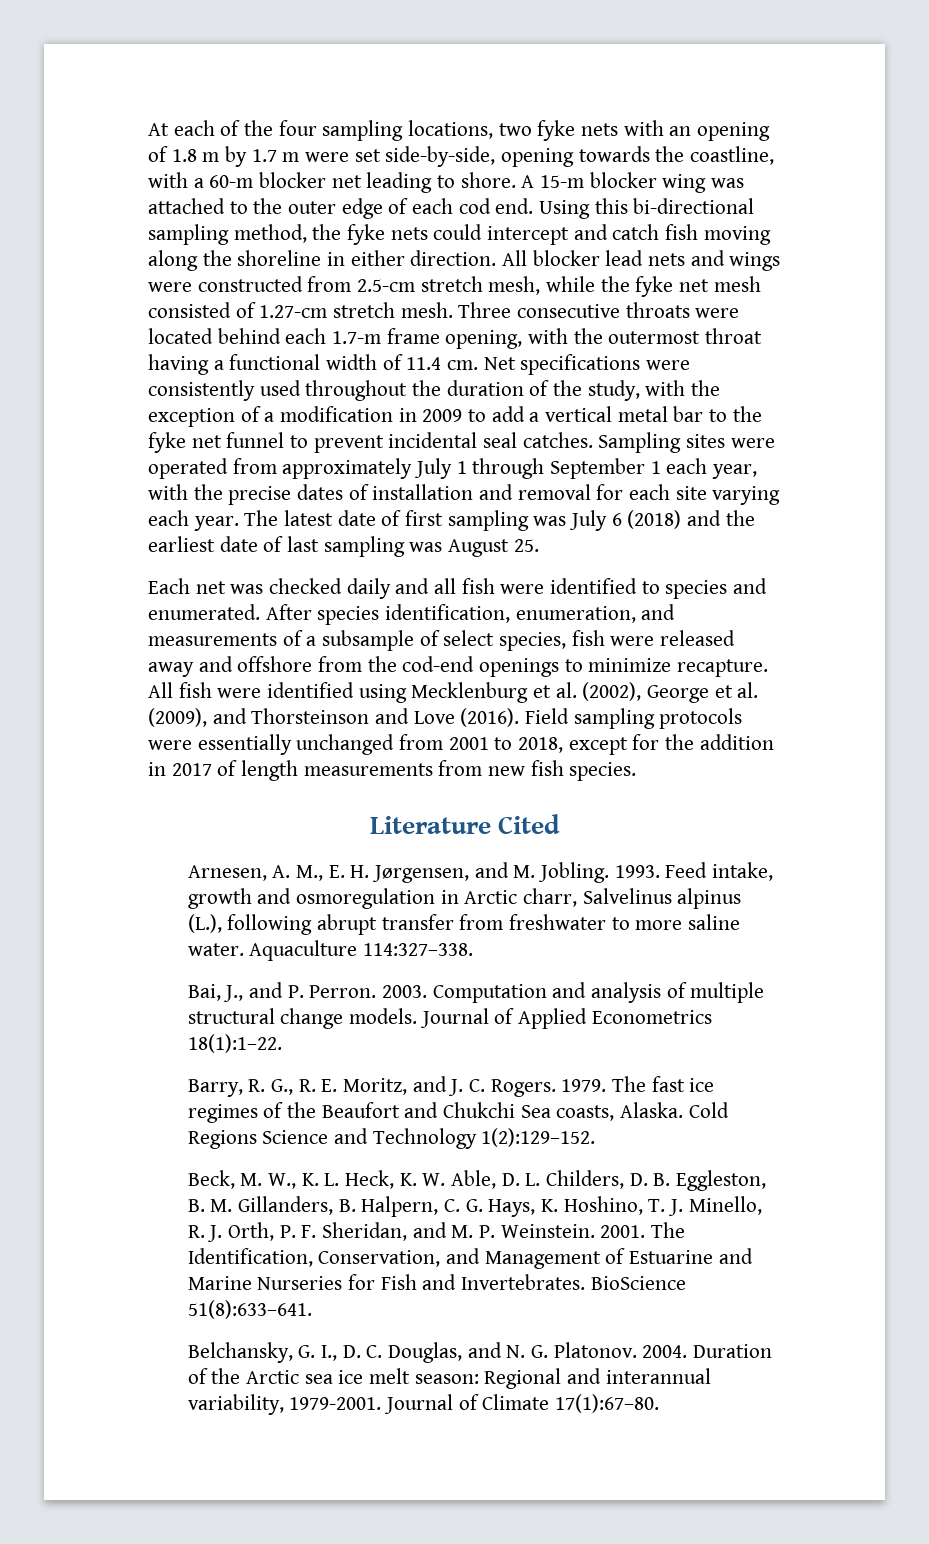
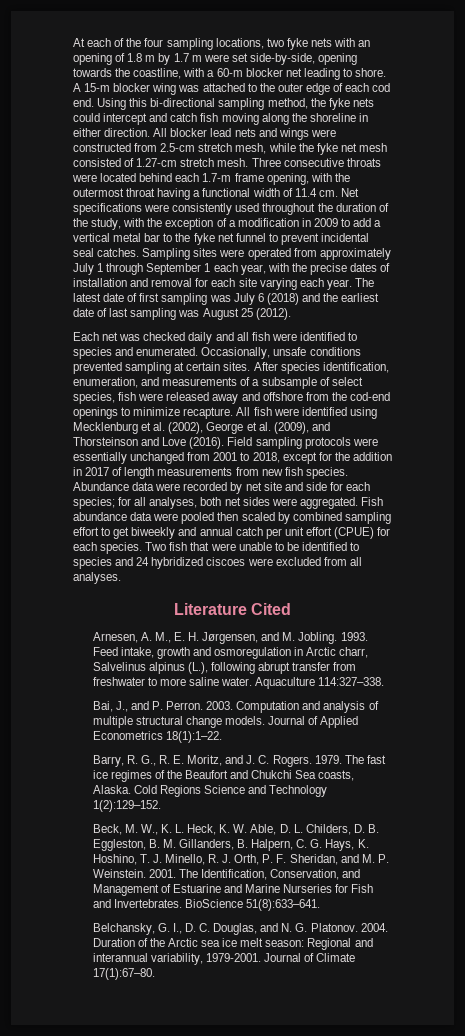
[513,539,539,552] 25. -> [240,308,291,320] 25 (2012).
(260, 612) none -> [201,347,361,359] [73,362,251,374] Occasionally, unsafe conditions prevented sampling at certain sites.
(637, 771) none -> [73,482,371,494] [73,497,383,509] [73,512,391,524] [73,527,391,539] [73,542,360,554] [73,557,362,569] [73,572,121,584] Abundance data were recorded by net site and side for each species; for all analyses, both net sides were aggregated. Fish abundance data were pooled then scaled by combined sampling effort to get biweekly and annual catch per unit effort (CPUE) for each species. Two fish that were unable to be identified to species and 24 hybridized ciscoes were excluded from all analyses.

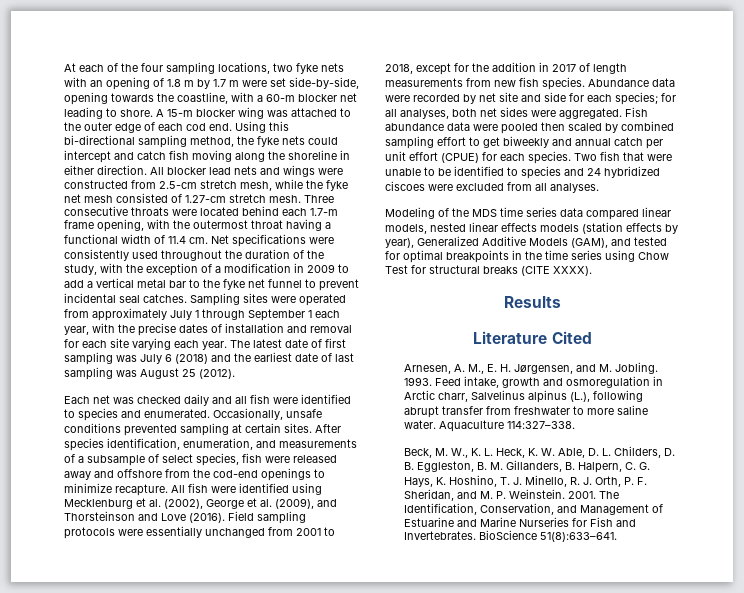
(121, 578) none -> [385,207,671,220] [385,222,678,234] [385,236,667,248] [385,250,669,263] [385,265,592,276] [504,296,561,308] // Modeling of the MDS time series data compared linear models, nested linear effects models (station effects by year), Generalized Additive Models (GAM), and tested for optimal breakpoints in the time series using Chow Test for structural breaks (CITE XXXX). // Results
[92,701,379,713] [92,716,359,728] [92,731,222,743] [92,755,386,767] [92,770,355,782] [92,785,328,797] [92,800,161,812] // Bai, J., and P. Perron. 2003. Computation and analysis of multiple structural change models. Journal of Applied Econometrics 18(1):1–22. // Barry, R. G., R. E. Moritz, and J. C. Rogers. 1979. The fast ice regimes of the Beaufort and Chukchi Sea coasts, Alaska. Cold Regions Science and Technology 1(2):129–152. -> (576, 425) none
[92,923,388,935] [92,938,373,950] [92,953,356,965] [92,968,155,980] // Belchansky, G. I., D. C. Douglas, and N. G. Platonov. 2004. Duration of the Arctic sea ice melt season: Regional and interannual variability, 1979-2001. Journal of Climate 17(1):67–80. -> (618, 537) none

